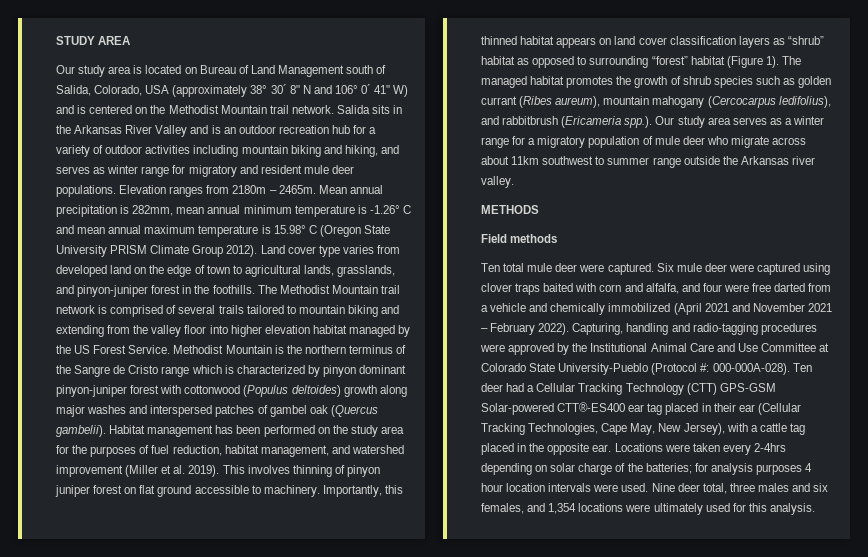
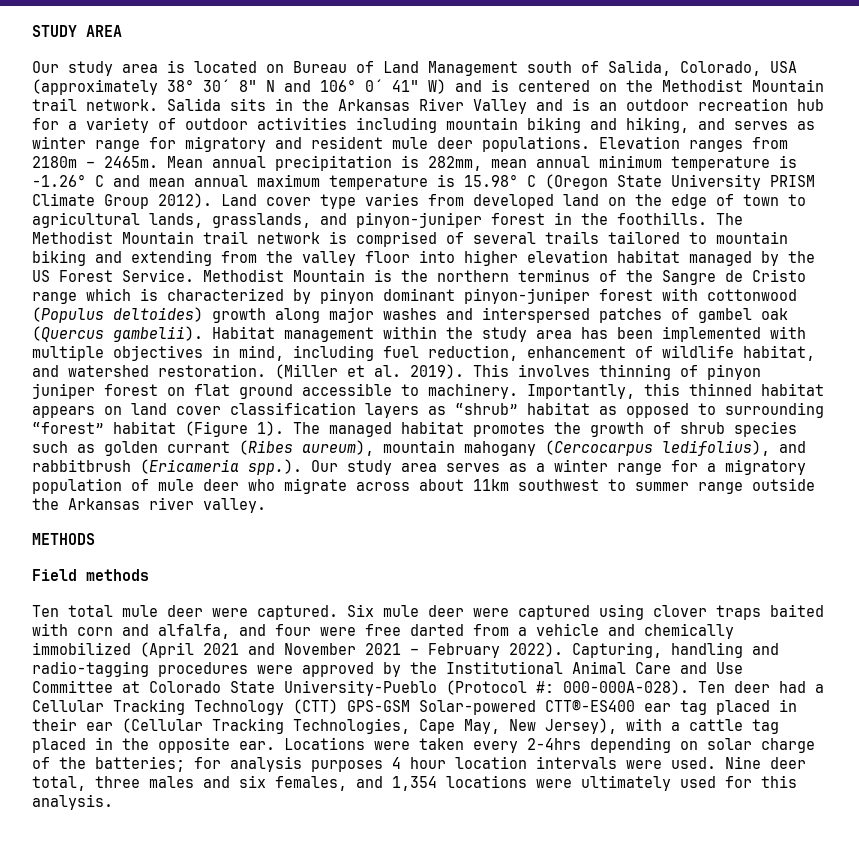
[215,425,404,437] [56,445,329,457] has been performed on the study area for the purposes of fuel reduction, habitat management, -> [383,326,806,342] [32,345,815,361] within the study area has been implemented with multiple objectives in mind, including fuel reduction, enhancement of wildlife habitat,
[56,465,123,477] improvement -> [158,364,266,377] restoration.

